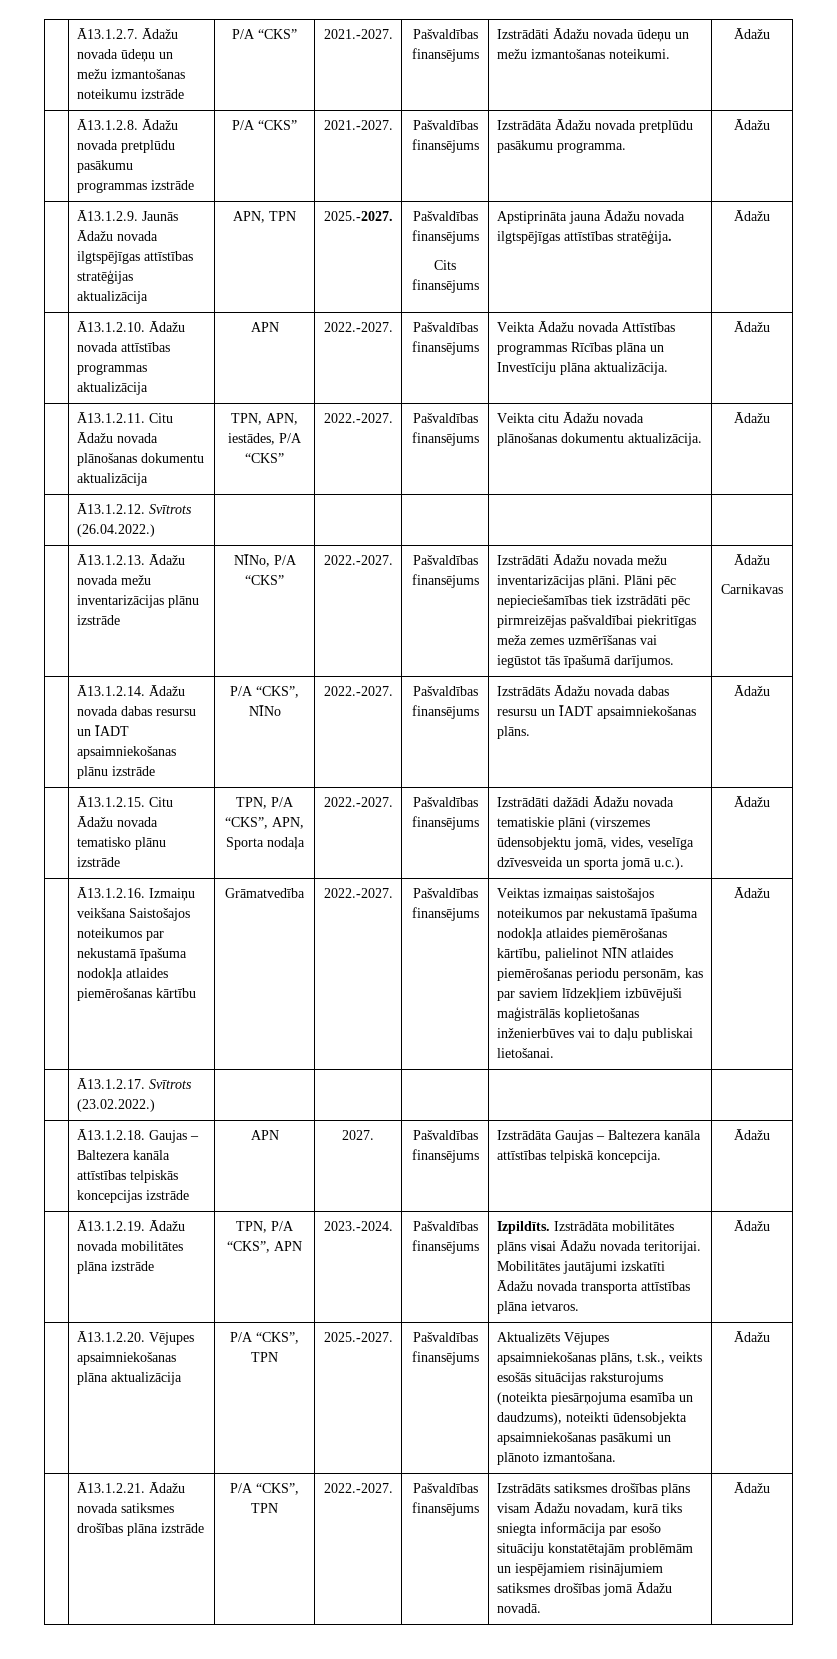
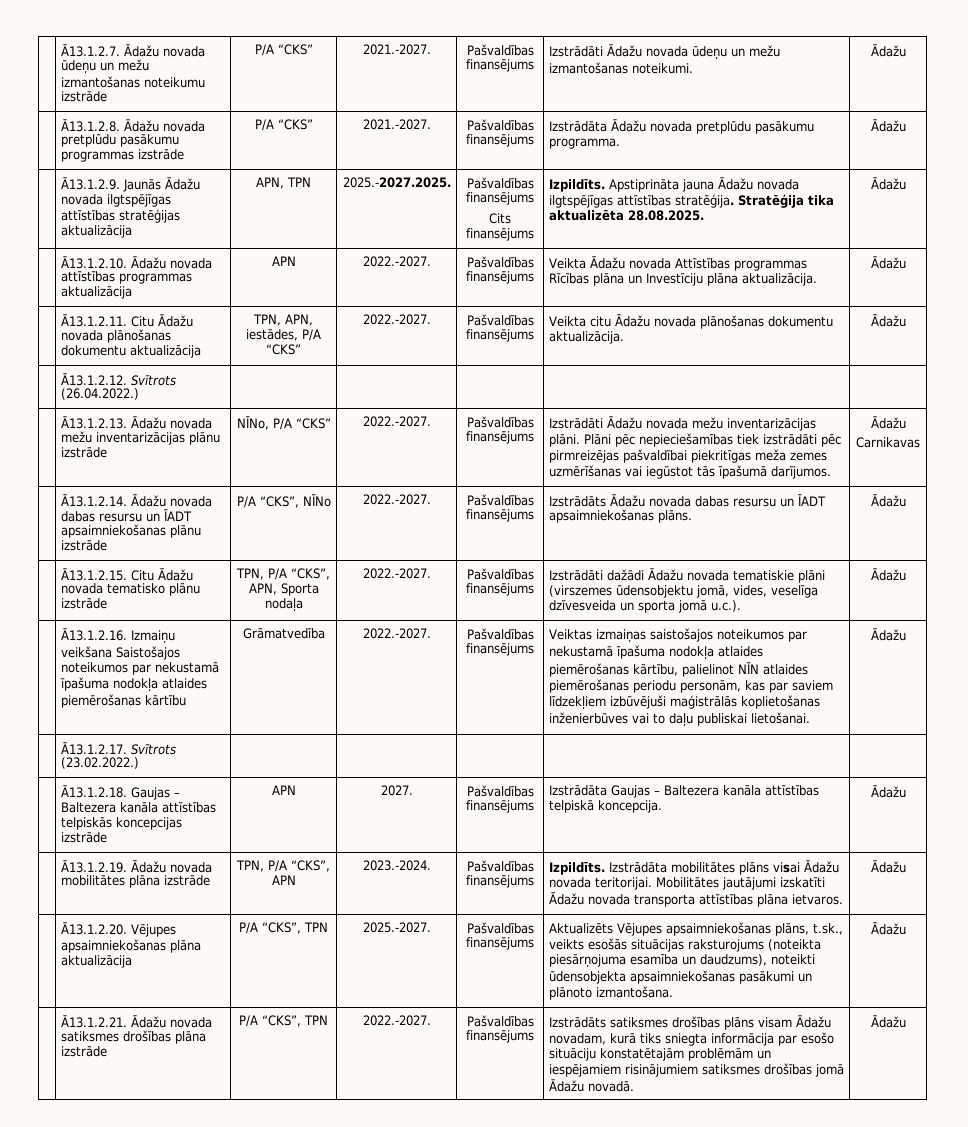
[323,211,393,221] 2025.-2027. -> [342,177,451,188] 2025.-2027.2025.
(479, 286) none -> [548,179,605,192] Izpildīts.
(672, 237) none -> [737,194,834,208] [548,210,704,221] Stratēģija tika aktualizēta 28.08.2025.

